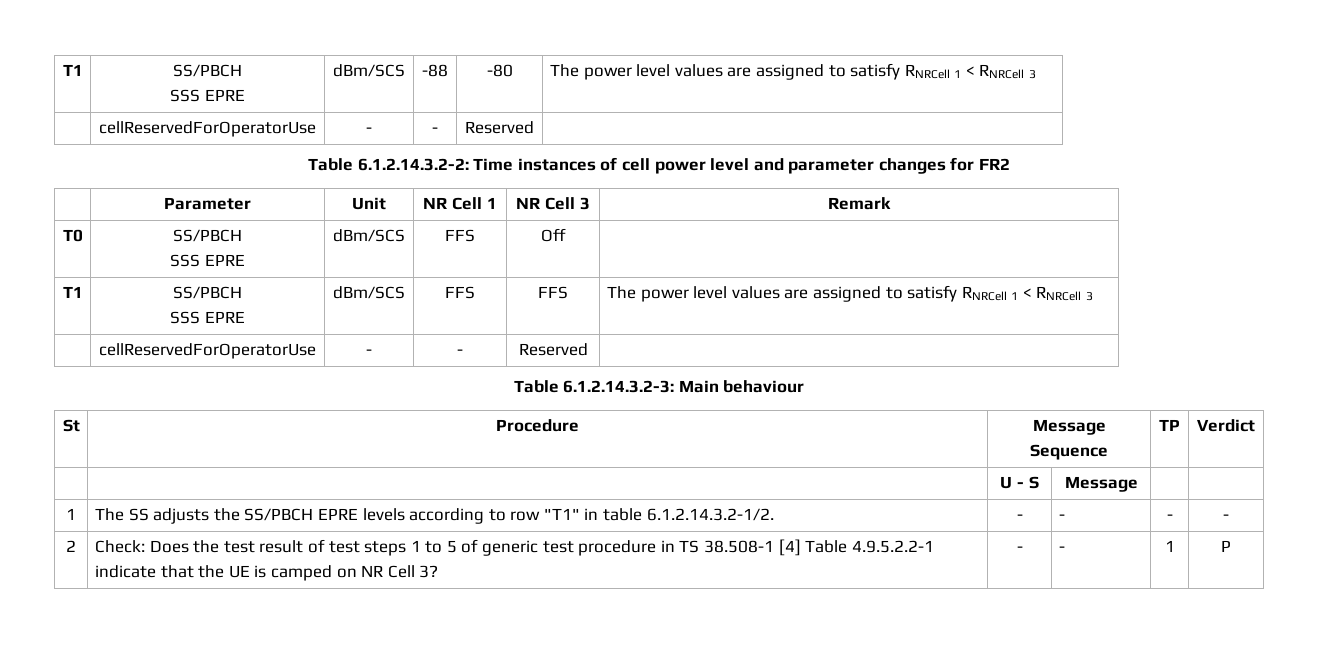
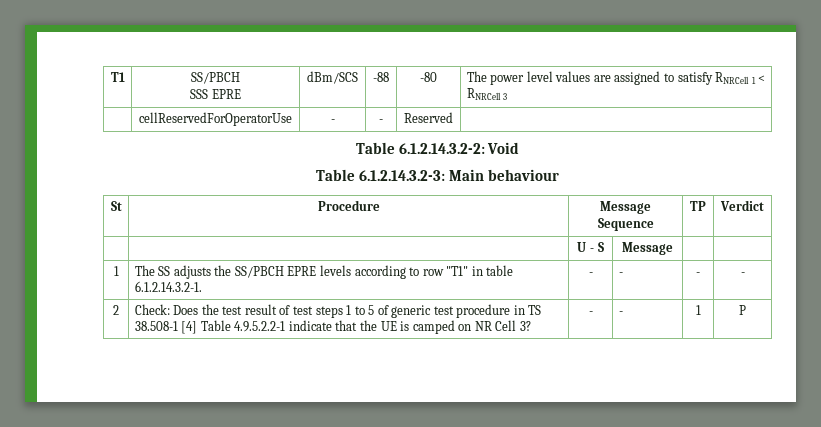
[473,157,1011,174] [164,197,251,210] [352,197,386,210] [423,197,497,210] [516,197,590,210] [828,197,891,210] [62,229,83,242] [173,229,242,242] [170,254,245,267] [333,229,405,242] [445,229,475,242] [541,228,566,242] [62,286,83,298] [173,286,242,299] [170,311,245,324] [333,286,405,299] [445,286,475,299] [538,286,568,299] [606,285,1094,302] [99,343,316,359] [366,349,372,355] [457,349,463,355] [518,343,588,356] Time instances of cell power level and parameter changes for FR2 // | Parameter | Unit | NR Cell 1 | NR Cell 3 | Remark // T0 | SS/PBCH // SSS EPRE | dBm/SCS | FFS | Off | // T1 | SS/PBCH // SSS EPRE | dBm/SCS | FFS | FFS | The power level values are assigned to satisfy RNRCell 1 < RNRCell 3 // | cellReservedForOperatorUse | - | - | Reserved | -> [487,142,520,154] Void
[646,508,774,521] 6.1.2.14.3.2-1/2. -> [134,281,202,292] 6.1.2.14.3.2-1.

